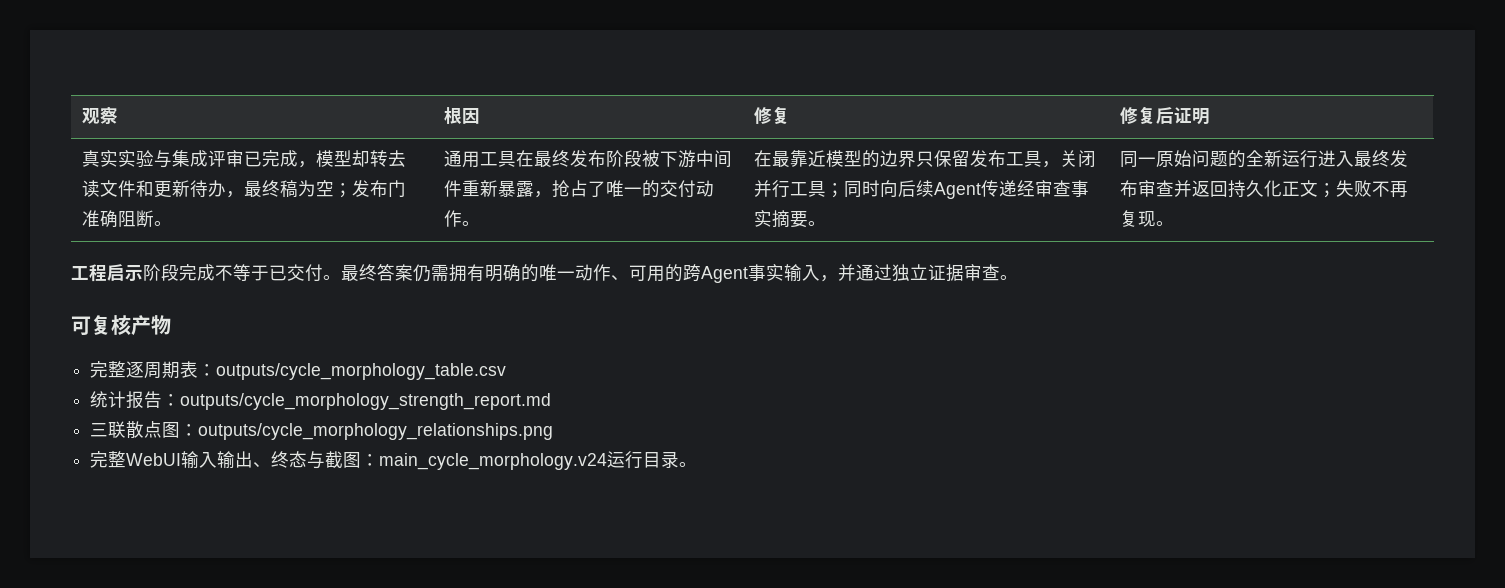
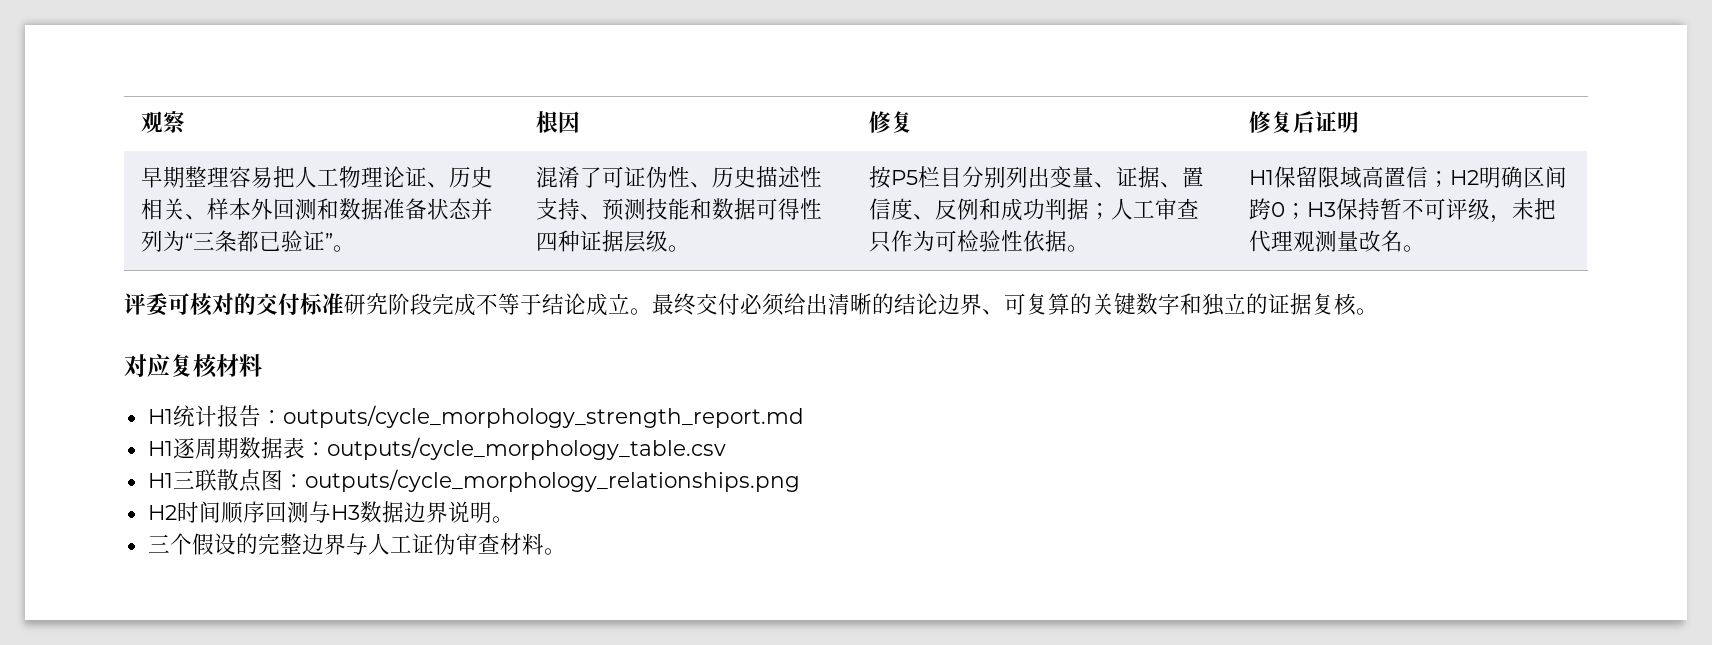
[82,150,407,168] [82,180,407,198] [82,210,173,228] [444,150,733,168] [444,180,715,198] [444,210,481,227] [754,150,1097,168] [754,180,1090,199] [754,210,827,228] [1120,150,1409,168] [1120,180,1409,198] [1120,210,1175,227] [71,263,1018,283] [71,315,171,336] [90,361,507,380] [90,391,552,410] [90,421,554,440] [90,451,680,470] 真实实验与集成评审已完成，模型却转去读文件和更新待办，最终稿为空；发布门准确阻断。 | 通用工具在最终发布阶段被下游中间件重新暴露，抢占了唯一的交付动作。 | 在最靠近模型的边界只保留发布工具，关闭并行工具；同时向后续Agent传递经审查事实摘要。 | 同一原始问题的全新运行进入最终发布审查并返回持久化正文；失败不再复现。 // 工程启示阶段完成不等于已交付。最终答案仍需拥有明确的唯一动作、可用的跨Agent事实输入，并通过独立证据审查。 // 可复核产物 // 完整逐周期表：outputs/cycle_morphology_table.csv // 统计报告：outputs/cycle_morphology_strength_report.md // 三联散点图：outputs/cycle_morphology_relationships.png // 完整WebUI输入输出、终态与截图：main_cycle_morphology.v24运行目录 -> [140,166,493,188] [140,198,493,220] [140,230,355,252] [535,166,822,188] [535,198,822,221] [535,230,690,253] [868,166,1204,189] [868,198,1199,221] [868,230,1089,253] [1248,166,1567,188] [1248,198,1556,223] [1248,230,1425,252] [124,293,1378,317] [124,354,262,379] [147,405,804,428] [147,437,726,460] [147,469,800,492] [147,501,514,524] [147,533,544,555] 早期整理容易把人工物理论证、历史相关、样本外回测和数据准备状态并列为“三条都已验证”。 | 混淆了可证伪性、历史描述性支持、预测技能和数据可得性四种证据层级。 | 按P5栏目分别列出变量、证据、置信度、反例和成功判据；人工审查只作为可检验性依据。 | H1保留限域高置信；H2明确区间跨0；H3保持暂不可评级，未把代理观测量改名。 // 评委可核对的交付标准研究阶段完成不等于结论成立。最终交付必须给出清晰的结论边界、可复算的关键数字和独立的证据复核。 // 对应复核材料 // H1统计报告：outputs/cycle_morphology_strength_report.md // H1逐周期数据表：outputs/cycle_morphology_table.csv // H1三联散点图：outputs/cycle_morphology_relationships.png // H2时间顺序回测与H3数据边界说明。 // 三个假设的完整边界与人工证伪审查材料

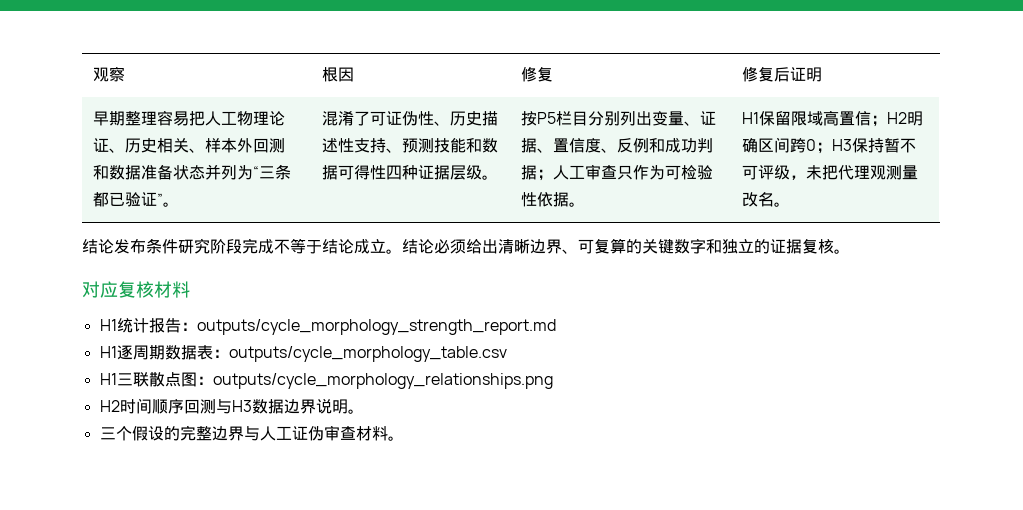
[124,293,344,317] 评委可核对的交付标准 -> [82,238,178,254] 结论发布条件
[652,293,740,316] 最终交付 -> [402,239,434,254] 结论
[872,293,938,315] 的结论 -> (530, 246) none

